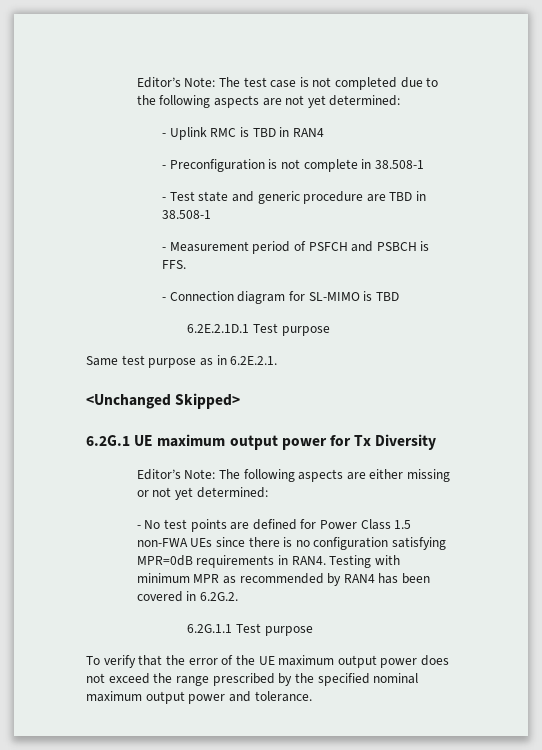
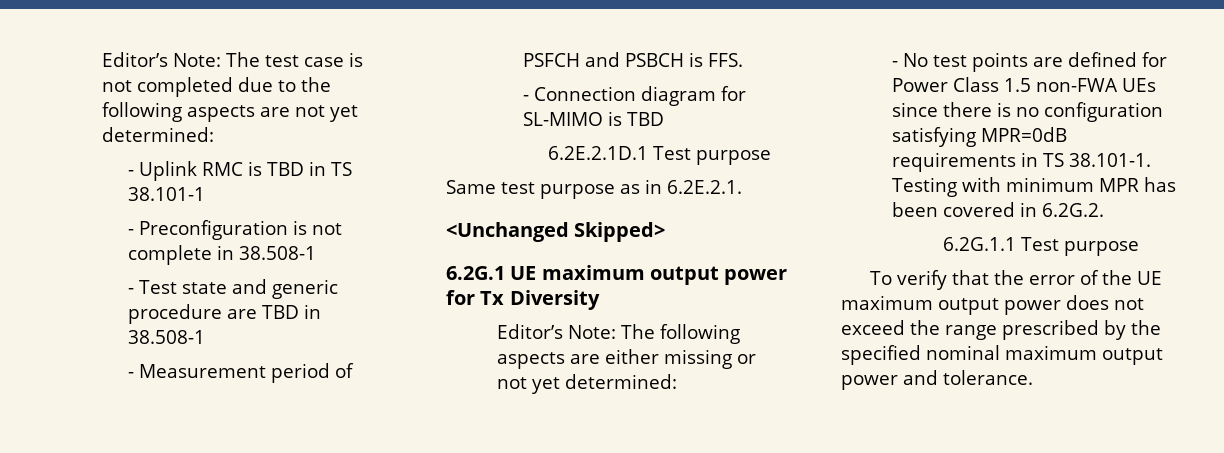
[292,128,324,137] RAN4 -> [330,162,352,176] [127,187,205,201] TS 38.101-1
[291,556,326,565] RAN4. -> [1043,153,1152,167] TS 38.101-1.
[222,573,375,586] as recommended by RAN4 -> (1140, 185) none

